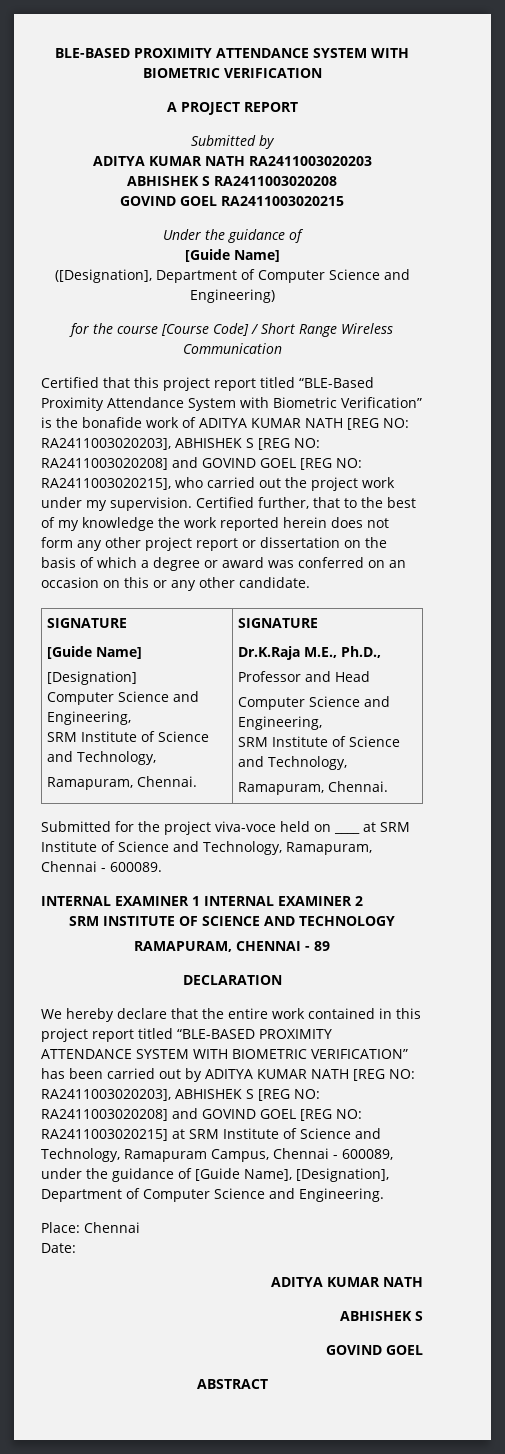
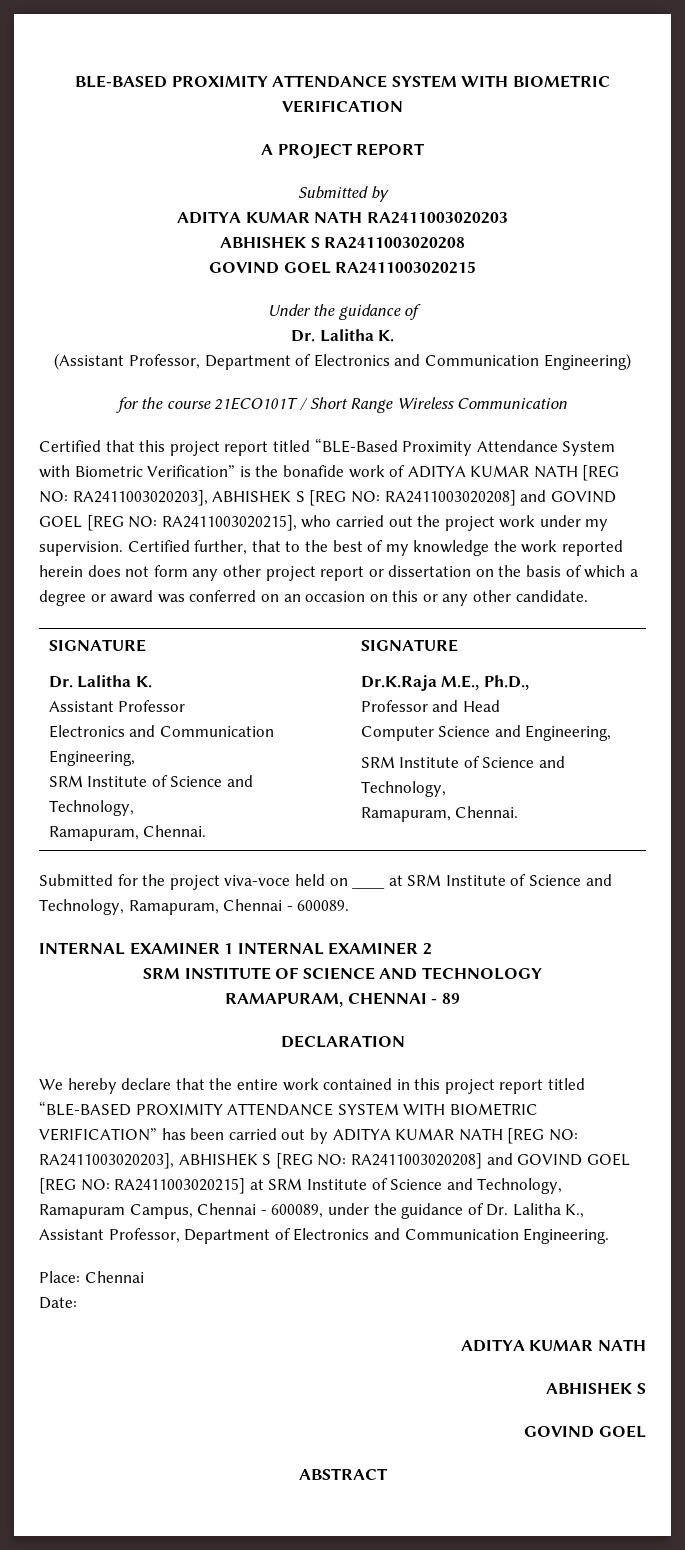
[184,249,280,262] [54,269,410,283] [Guide Name] // ([Designation], Department of Computer Science and -> [290,329,395,342] [54,353,539,370] Dr. Lalitha K. // (Assistant Professor, Department of Electronics and Communication
[161,323,249,336] [Course Code] -> [214,397,299,410] 21ECO101T
[47,646,143,659] [47,671,138,685] [47,691,200,705] [Guide Name] // [Designation] // Computer Science and -> [48,675,152,688] [48,700,186,712] [48,725,274,738] Dr. Lalitha K. // Assistant Professor // Electronics and Communication
[195,1168,389,1182] [41,1188,295,1202] [Guide Name], [Designation], Department of Computer Science and -> [486,1203,585,1218] [39,1228,519,1244] Dr. Lalitha K., Assistant Professor, Department of Electronics and Communication

